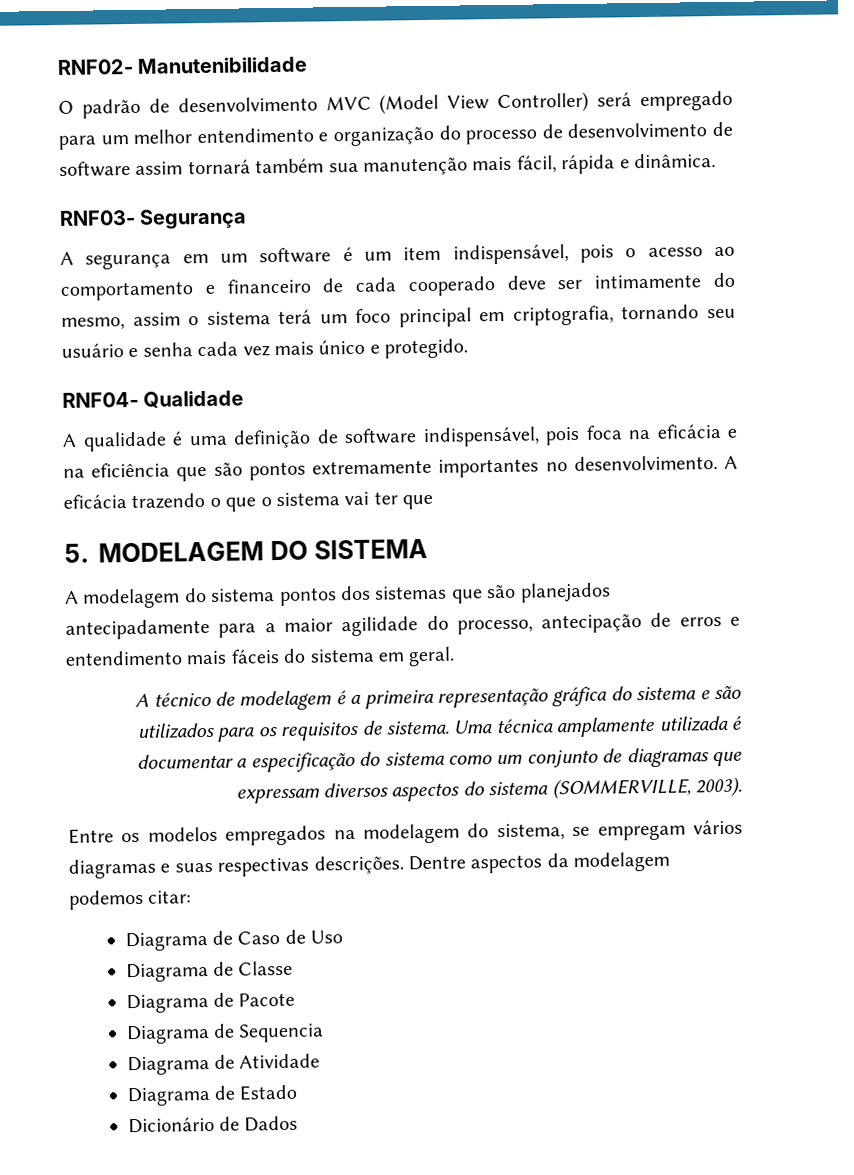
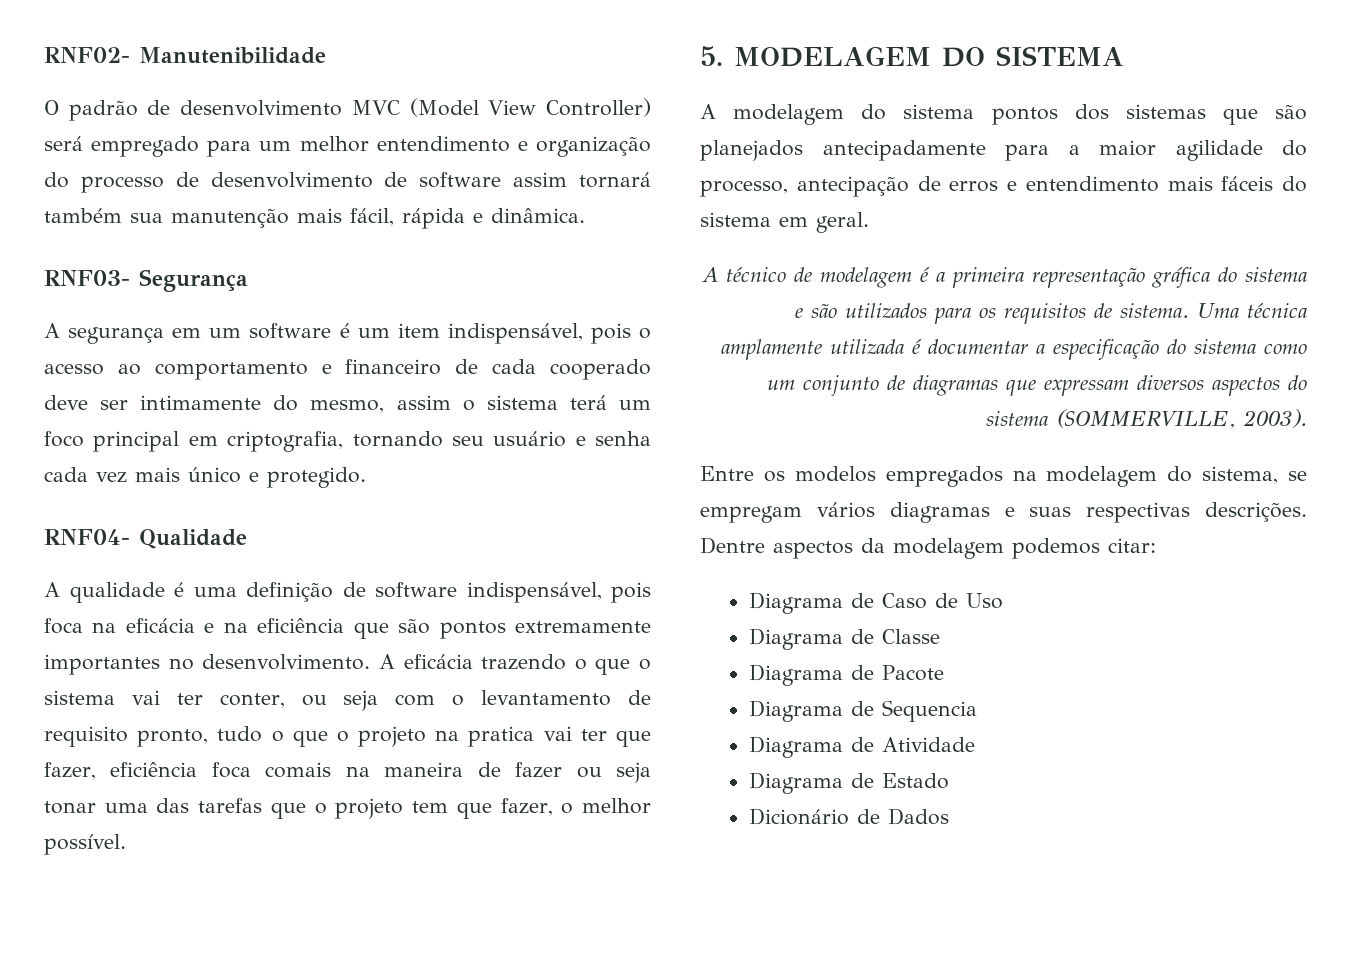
[402,494,434,510] que -> [219,690,651,711] [44,726,651,747] [44,762,651,783] [44,798,651,819] [44,834,126,855] conter, ou seja com o levantamento de requisito pronto, tudo o que o projeto na pratica vai ter que fazer, eficiência foca comais na maneira de fazer ou seja tonar uma das tarefas que o projeto tem que fazer, o melhor possível.

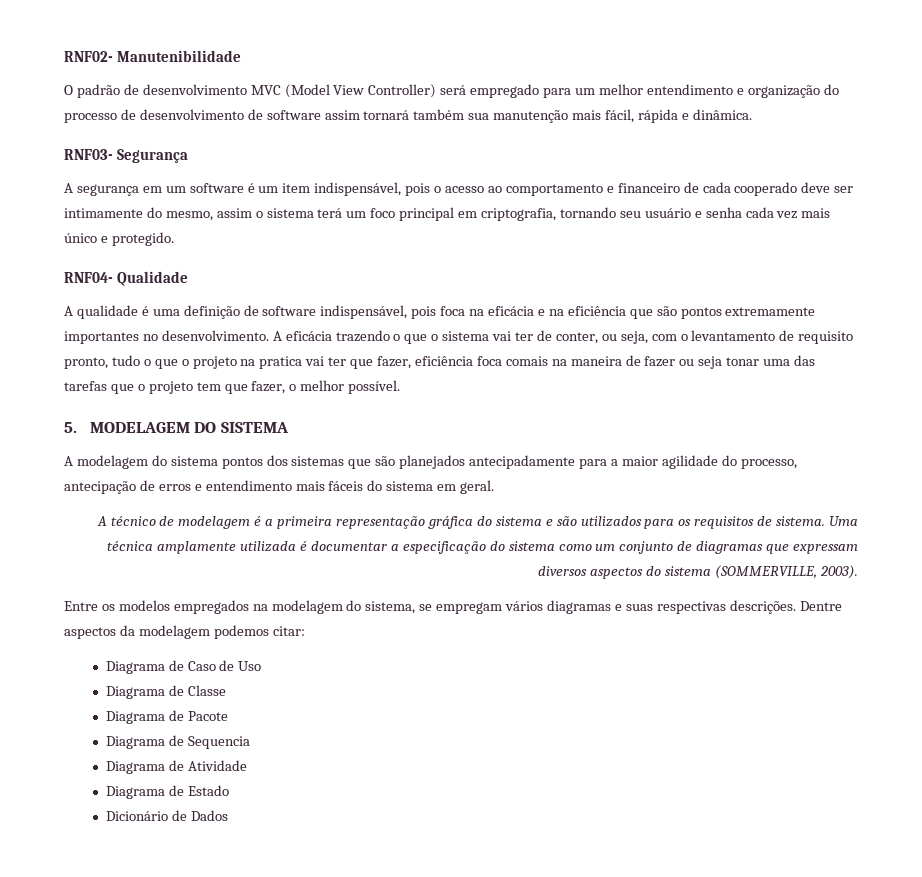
(203, 699) none -> [536,330,552,341] de
[343,690,379,711] seja -> [620,331,648,344] seja,

